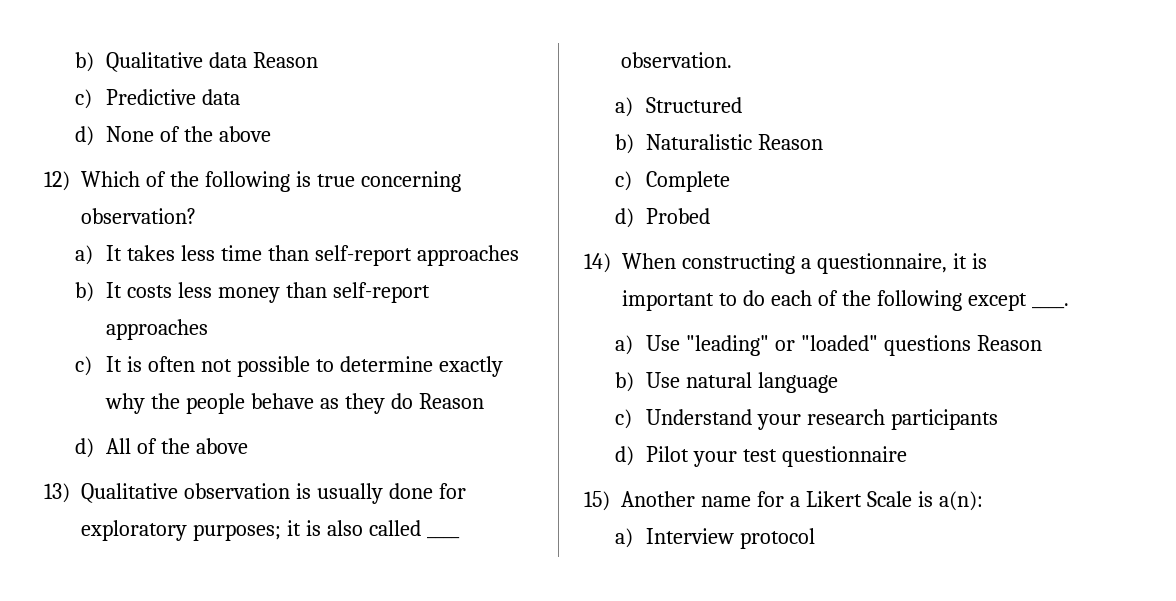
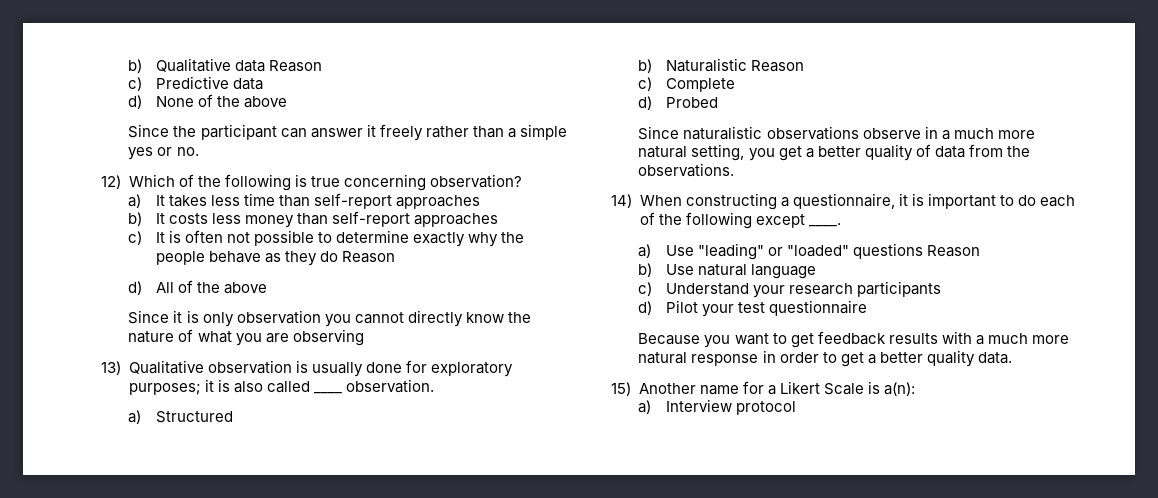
(272, 134) none -> [128,124,567,141] [128,147,199,160] // Since the participant can answer it freely rather than a simple yes or no.
(249, 446) none -> [128,310,531,327] [128,329,364,346] // Since it is only observation you cannot directly know the nature of what you are observing
(711, 216) none -> [638,126,1035,140] [638,144,1030,161] [638,163,735,177] // Since naturalistic observations observe in a much more natural setting, you get a better quality of data from the observations.
(908, 456) none -> [638,331,1069,348] [638,350,1012,367] // Because you want to get feedback results with a much more natural response in order to get a better quality data.

